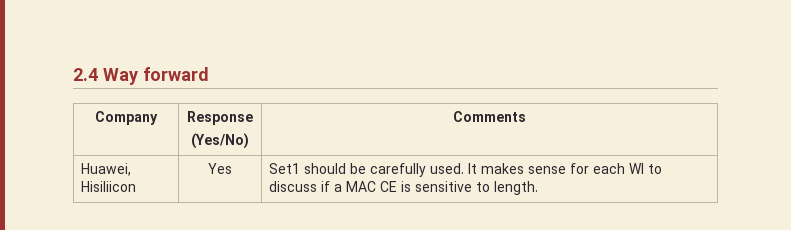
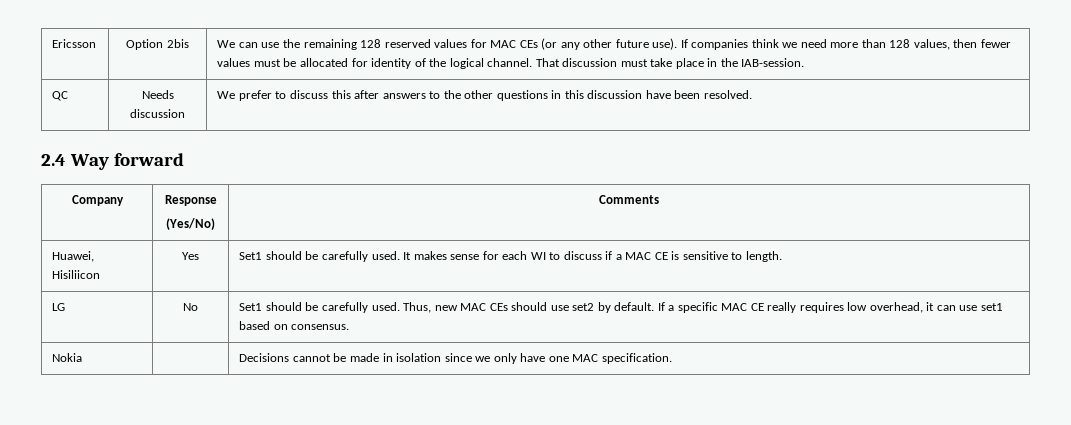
(73, 74) none -> [52,39,97,48] [126,39,189,50] [217,38,1011,50] [217,58,805,69] [52,91,69,101] [141,90,174,99] [130,109,185,118] [217,90,752,101] Ericsson | Option 2bis | We can use the remaining 128 reserved values for MAC CEs (or any other future use). If companies think we need more than 128 values, then fewer values must be allocated for identity of the logical channel. That discussion must take place in the IAB-session. // QC | Needs discussion | We prefer to discuss this after answers to the other questions in this discussion have been resolved. //
(538, 188) none -> [52,303,66,311] [183,303,198,311] [239,302,1003,313] [239,321,350,330] [52,353,83,362] [239,353,672,364] // LG | No | Set1 should be carefully used. Thus, new MAC CEs should use set2 by default. If a specific MAC CE really requires low overhead, it can use set1 based on consensus. // Nokia | | Decisions cannot be made in isolation since we only have one MAC specification.

